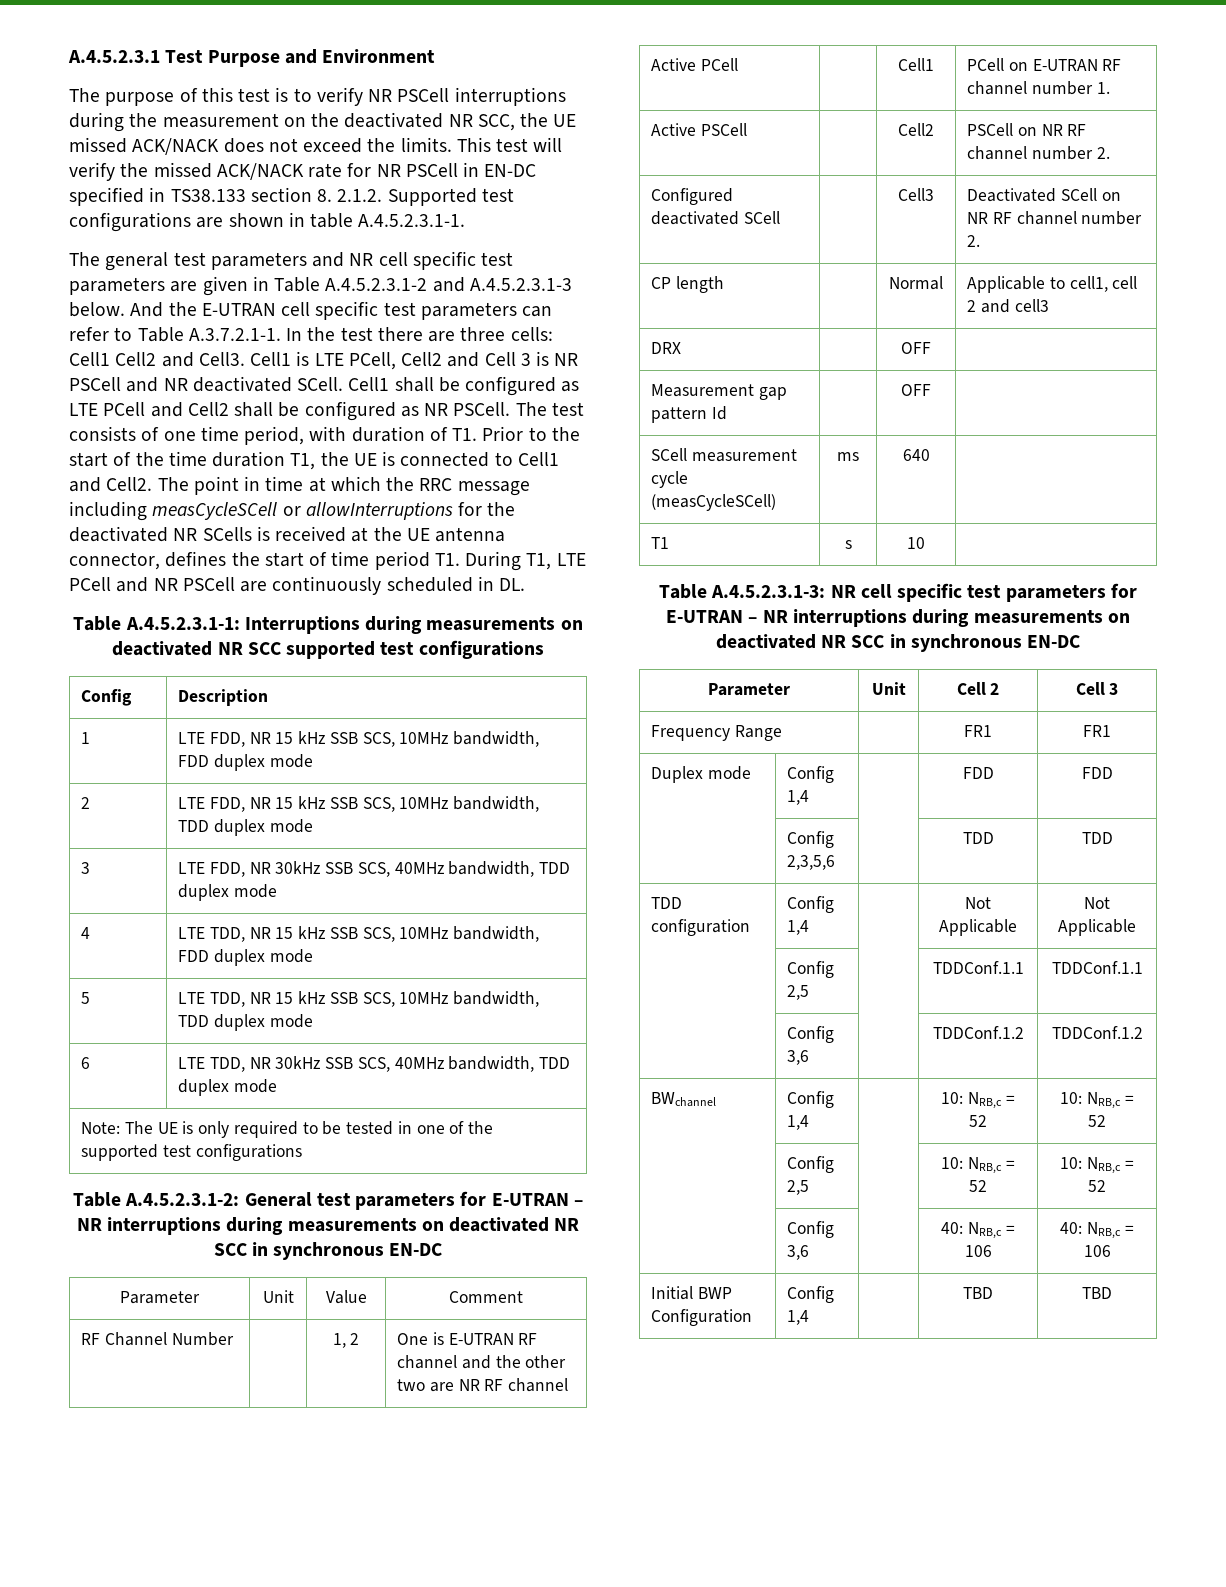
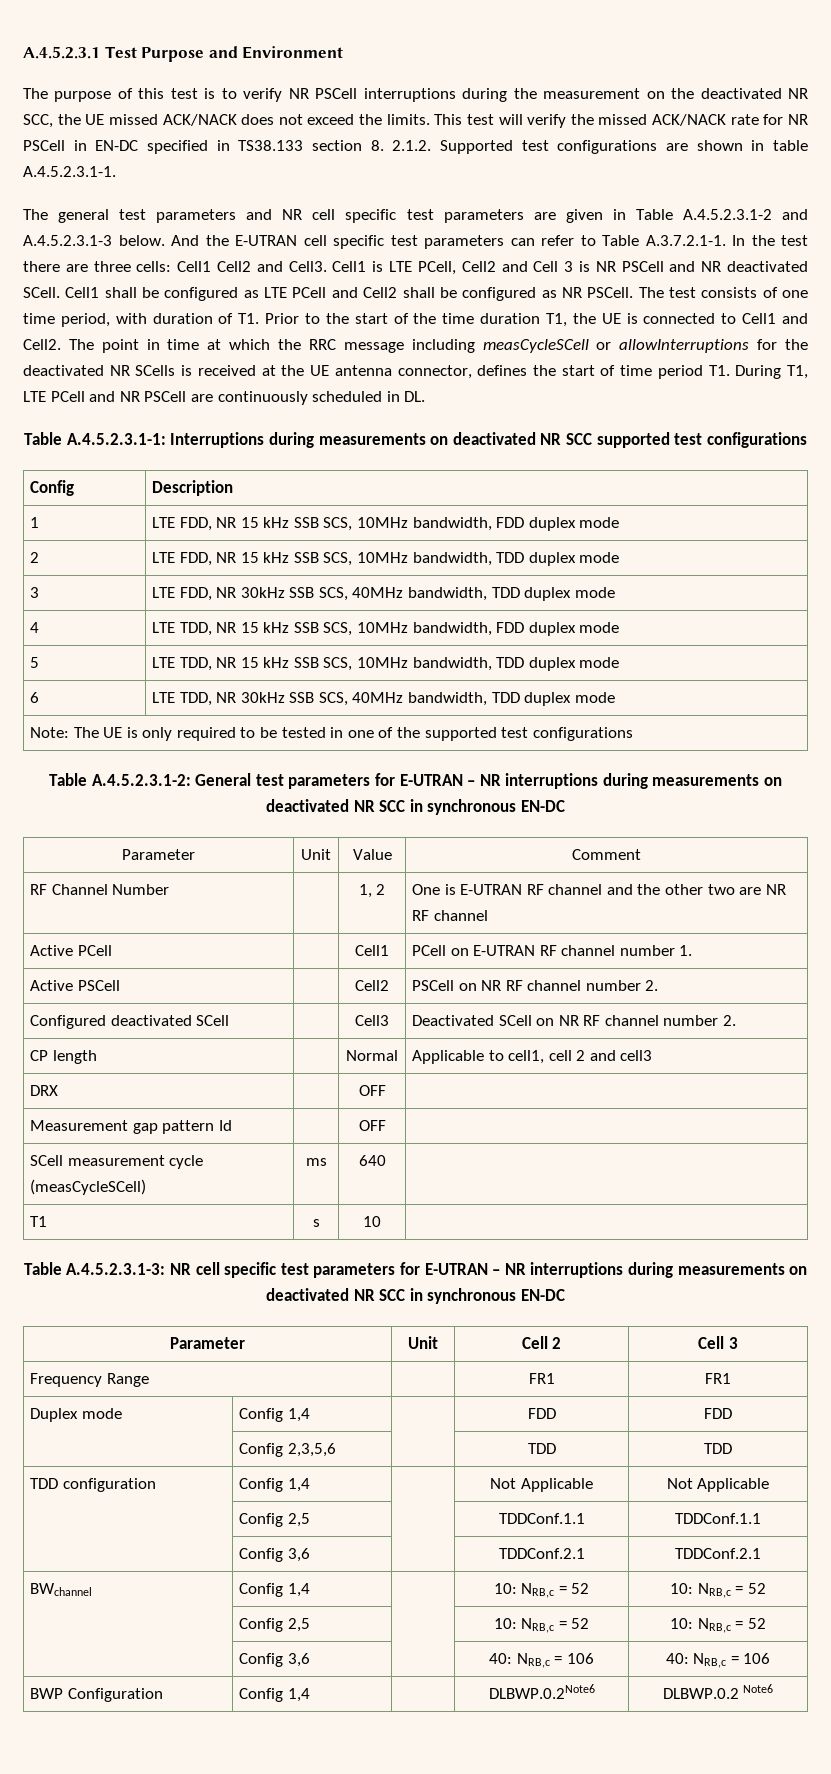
[932,1026,1024,1039] [1051,1026,1143,1039] TDDConf.1.2 | TDDConf.1.2 -> [498,1548,585,1559] [675,1548,761,1559] TDDConf.2.1 | TDDConf.2.1
[651,1286,694,1300] Initial -> (771, 1658) none
[963,1287,993,1299] [1082,1287,1112,1299] TBD | TBD -> [488,1684,595,1699] [662,1684,774,1699] DLBWP.0.2Note6 | DLBWP.0.2 Note6

